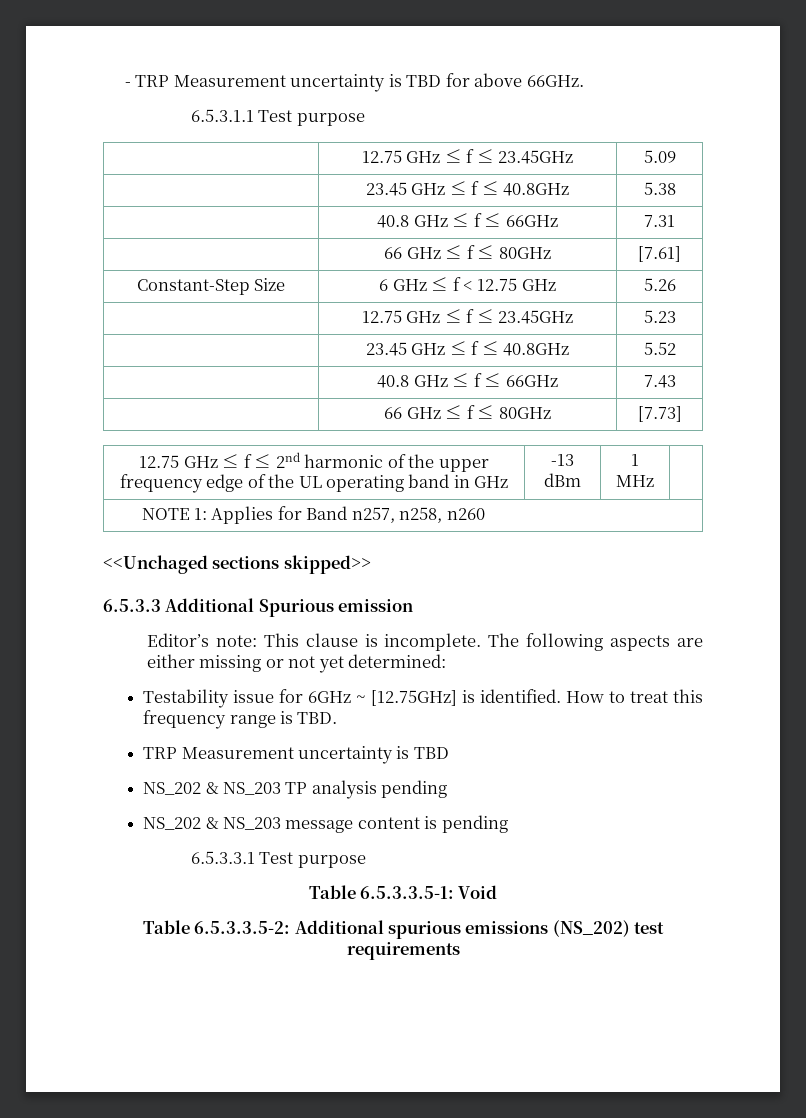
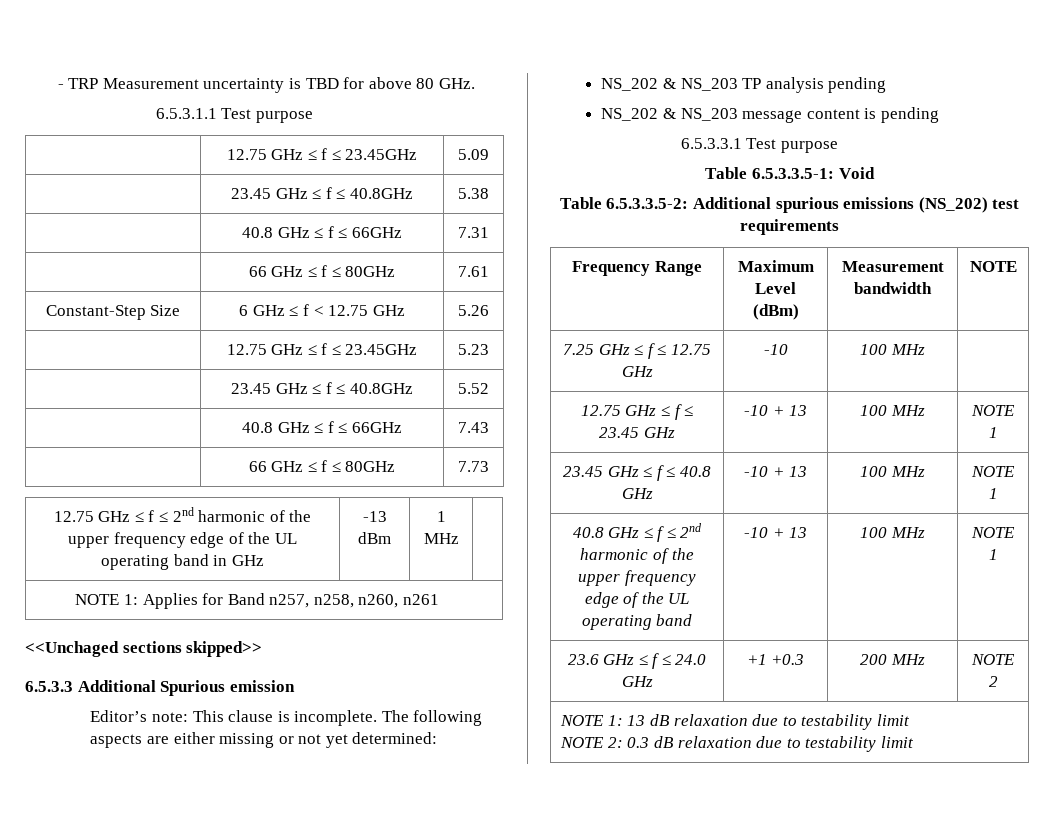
[526,75,584,87] 66GHz. -> [416,78,475,89] 80 GHz.
[638,246,681,262] [7.61] -> [458,266,489,277] 7.61
[637,406,682,422] [7.73] -> [458,461,489,472] 7.73
[446,508,485,520] n260 -> [358,594,440,608] n260, n261
[143,689,703,708] [143,710,338,729] [143,746,449,764] // Testability issue for 6GHz ~ [12.75GHz] is identified. How to treat this frequency range is TBD. // TRP Measurement uncertainty is TBD -> (438, 738) none
(460, 951) none -> [572,261,702,276] [737,260,814,272] [755,282,796,294] [752,304,799,320] [841,261,944,272] [854,282,932,294] [969,261,1017,272] [563,343,711,359] [621,366,653,377] [763,344,788,355] [860,344,925,355] [580,404,694,420] [599,427,675,438] [744,405,807,416] [860,405,925,416] [971,405,1015,416] [988,427,998,438] [563,465,711,481] [621,488,653,499] [744,466,807,477] [860,466,925,477] [971,466,1015,477] [988,488,998,499] [572,523,703,542] [580,548,694,564] [578,570,696,586] [584,592,690,608] [581,614,693,630] [744,527,807,538] [860,527,925,538] [971,527,1015,538] [988,549,998,560] [567,653,707,669] [621,676,653,687] [746,654,805,665] [860,654,925,665] [971,654,1015,665] [988,676,998,687] [560,714,910,730] [560,736,914,752] // Frequency Range | Maximum Level (dBm) | Measurement bandwidth | NOTE // 7.25 GHz ≤ f ≤ 12.75 GHz | -10 | 100 MHz | // 12.75 GHz ≤ f ≤ 23.45 GHz | -10 + 13 | 100 MHz | NOTE 1 // 23.45 GHz ≤ f ≤ 40.8 GHz | -10 + 13 | 100 MHz | NOTE 1 // 40.8 GHz ≤ f ≤ 2nd harmonic of the upper frequency edge of the UL operating band | -10 + 13 | 100 MHz | NOTE 1 // 23.6 GHz ≤ f ≤ 24.0 GHz | +1 +0.3 | 200 MHz | NOTE 2 // NOTE 1: 13 dB relaxation due to testability limit // NOTE 2: 0.3 dB relaxation due to testability limit

